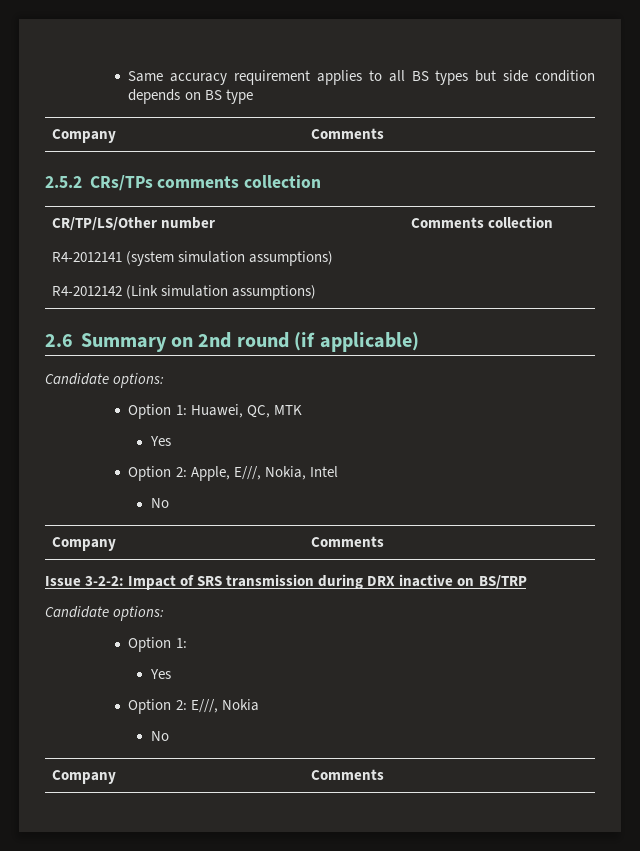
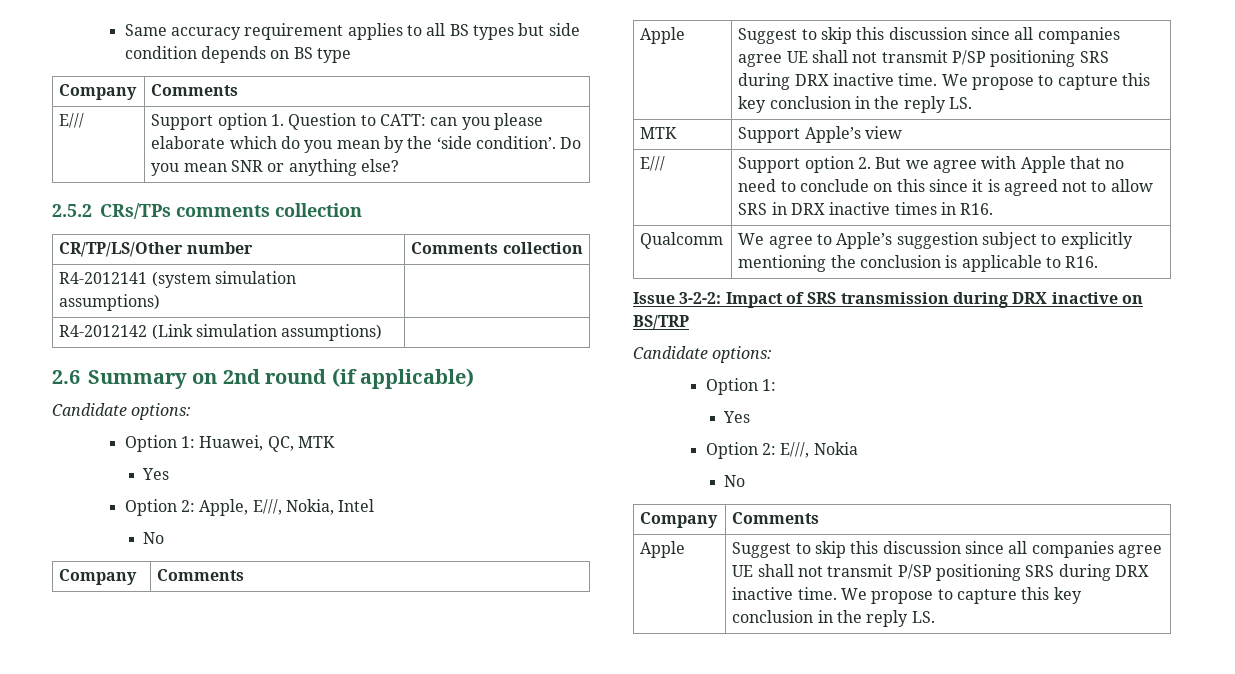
(385, 133) none -> [59,113,85,128] [151,113,543,130] [151,136,582,153] [151,159,399,176] // E/// | Support option 1. Question to CATT: can you please elaborate which do you mean by the ‘side condition’. Do you mean SNR or anything else?
(385, 541) none -> [640,27,686,44] [738,27,1120,44] [738,50,1109,67] [738,73,1150,90] [738,96,972,113] [640,127,678,139] [738,126,902,143] [640,156,666,171] [738,156,1125,173] [738,179,1153,196] [738,202,994,215] [640,232,724,249] [738,232,1133,249] [738,255,1099,272] // Apple | Suggest to skip this discussion since all companies agree UE shall not transmit P/SP positioning SRS during DRX inactive time. We propose to capture this key conclusion in the reply LS. // MTK | Support Apple’s view // E/// | Support option 2. But we agree with Apple that no need to conclude on this since it is agreed not to allow SRS in DRX inactive times in R16. // Qualcomm | We agree to Apple’s suggestion subject to explicitly mentioning the conclusion is applicable to R16.
(385, 774) none -> [640,541,686,558] [732,541,1162,558] [732,564,1149,581] [732,587,1082,604] [732,610,935,627] // Apple | Suggest to skip this discussion since all companies agree UE shall not transmit P/SP positioning SRS during DRX inactive time. We propose to capture this key conclusion in the reply LS.

